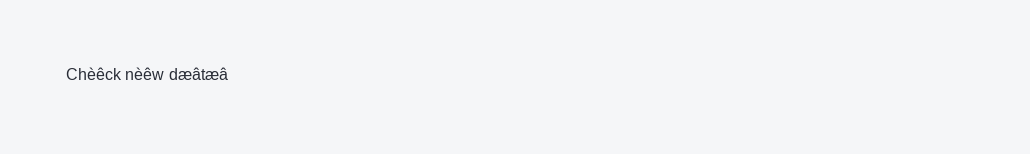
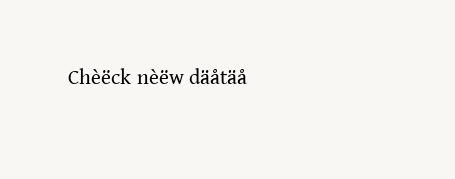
[66,67,228,80] Chèêck nèêw dæâtæâ -> [68,68,248,84] Chèëck nèëw däåtäå

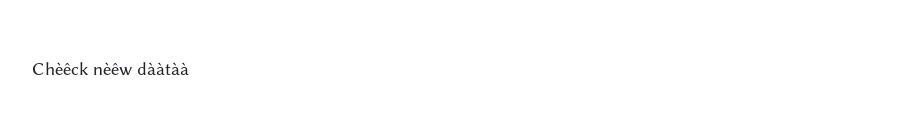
[68,68,248,84] Chèëck nèëw däåtäå -> [32,62,189,76] Chèêck nèêw dààtàà

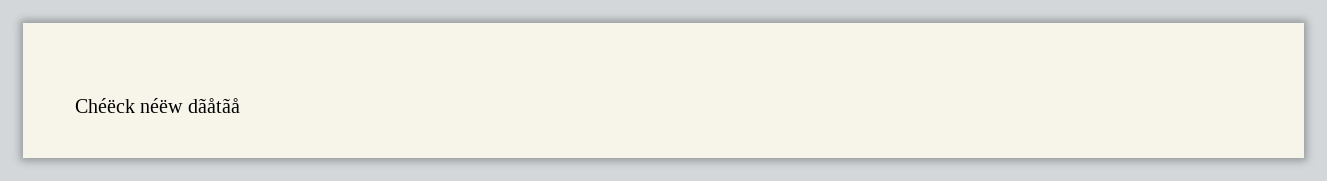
[32,62,189,76] Chèêck nèêw dààtàà -> [75,98,240,113] Chéëck néëw dãåtãå

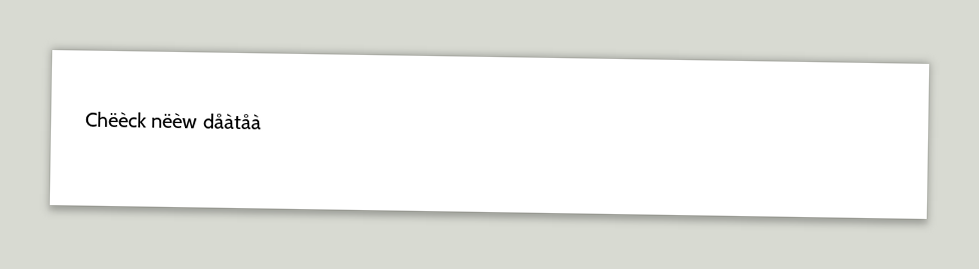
[75,98,240,113] Chéëck néëw dãåtãå -> [85,111,262,130] Chëèck nëèw dåàtåà

